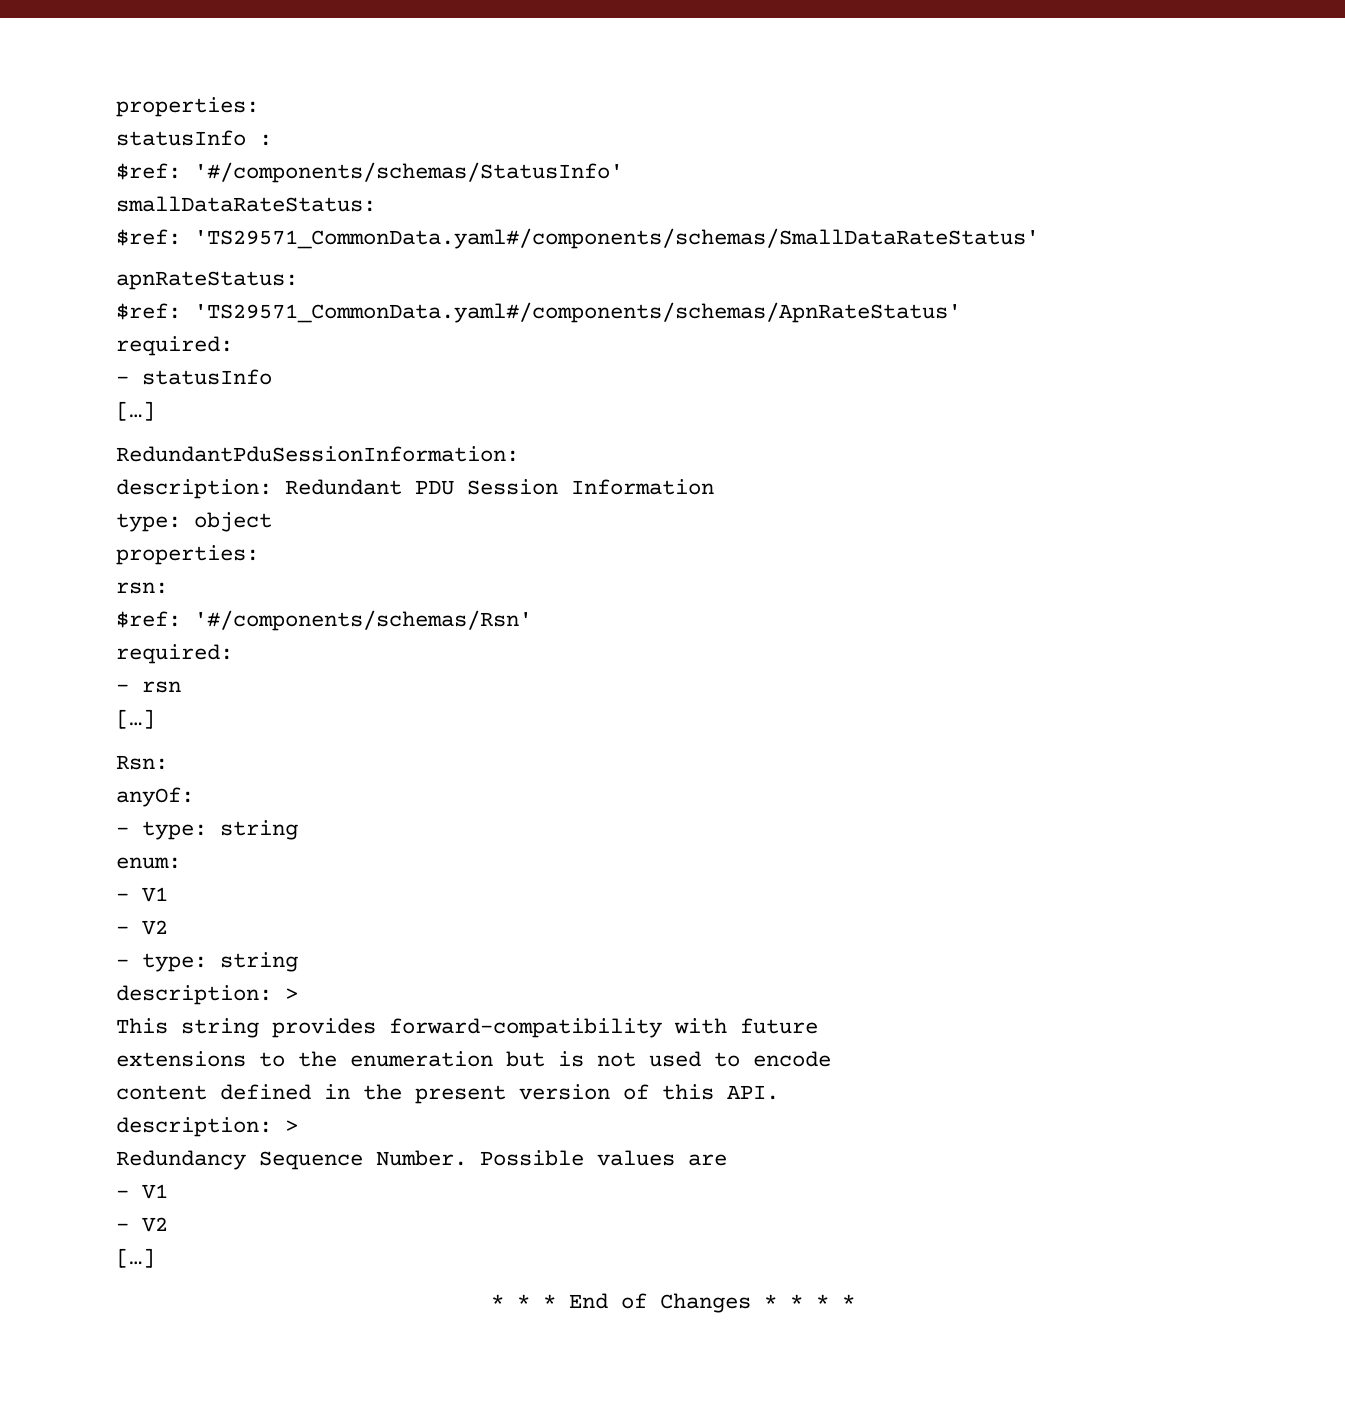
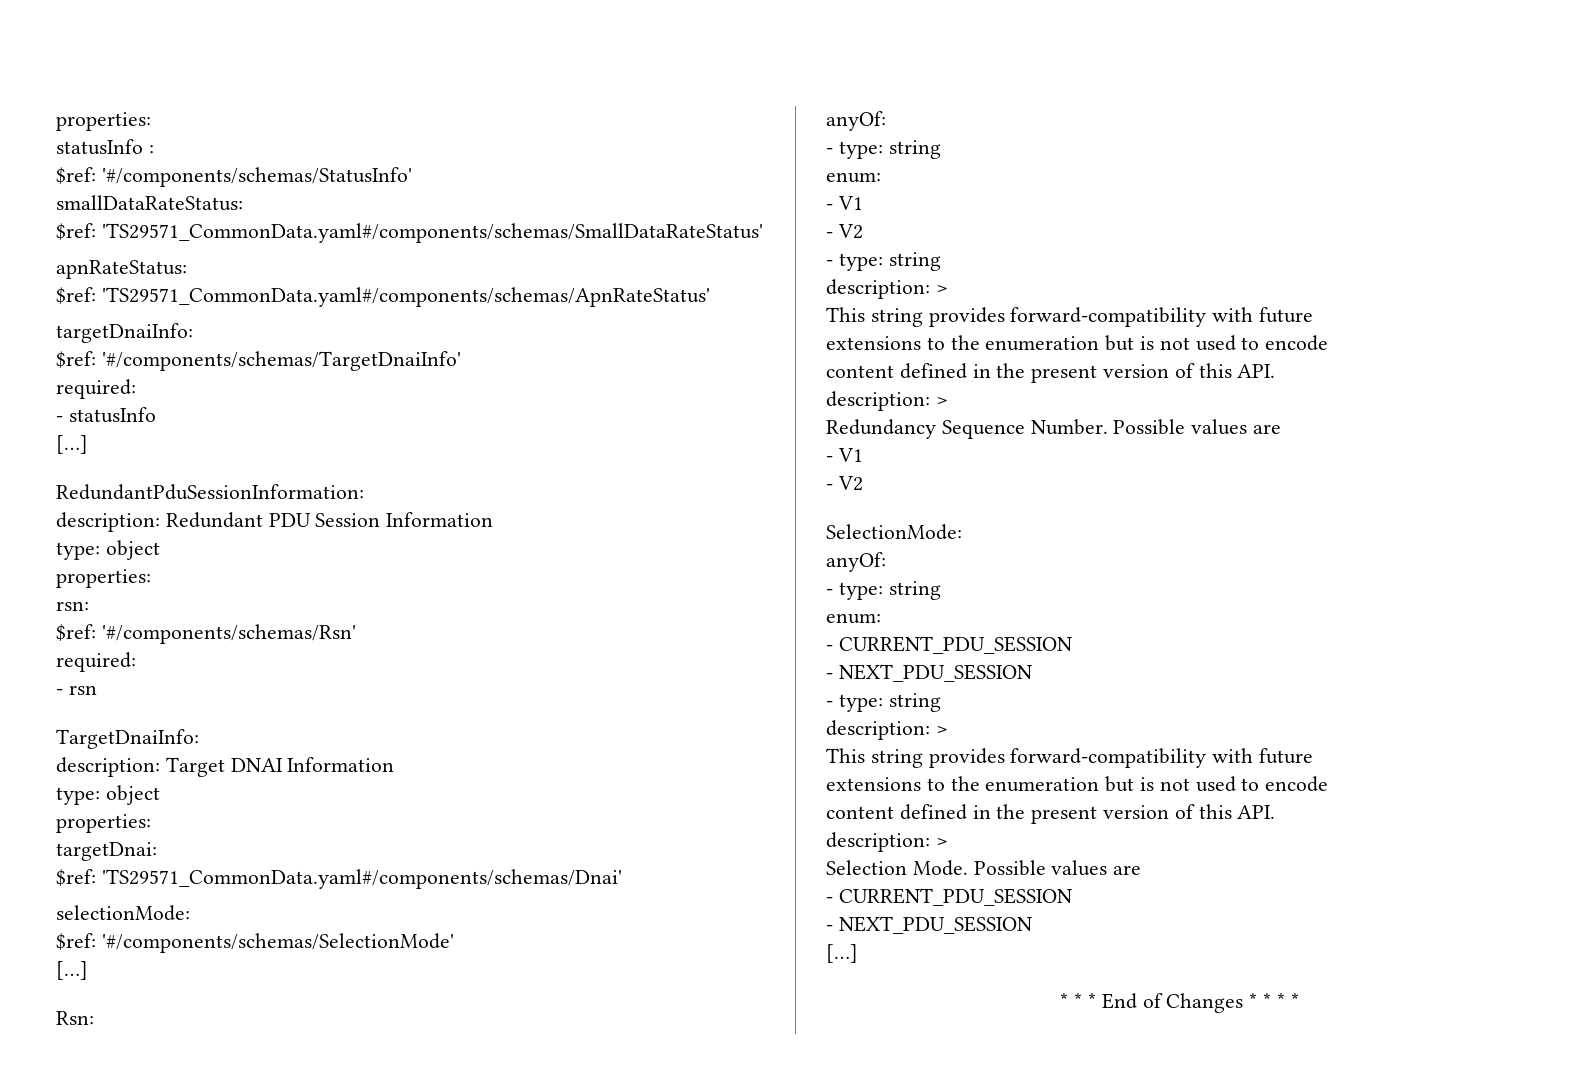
(961, 312) none -> [56,323,193,343] [56,351,461,371] // targetDnaiInfo: // $ref: '#/components/schemas/TargetDnaiInfo'
(181, 687) none -> [56,729,199,749] [56,757,395,777] [56,785,160,805] [56,814,151,833] [56,842,157,861] [56,869,622,889] [56,905,190,921] [56,933,454,953] // TargetDnaiInfo: // description: Target DNAI Information // type: object // properties: // targetDnai: // $ref: 'TS29571_CommonData.yaml#/components/schemas/Dnai' // selectionMode: // $ref: '#/components/schemas/SelectionMode'
(168, 1224) none -> [826,524,962,540] [826,552,886,572] [826,581,941,600] [826,613,881,624] [826,636,1072,654] [826,664,1032,682] [826,693,941,712] [826,720,948,740] [826,748,1314,768] [826,776,1329,792] [826,804,1276,824] [826,832,948,852] [826,860,1142,876] [826,888,1072,906] [826,916,1032,934] // SelectionMode: // anyOf: // - type: string // enum: // - CURRENT_PDU_SESSION // - NEXT_PDU_SESSION // - type: string // description: > // This string provides forward-compatibility with future // extensions to the enumeration but is not used to encode // content defined in the present version of this API. // description: > // Selection Mode. Possible values are // - CURRENT_PDU_SESSION // - NEXT_PDU_SESSION

